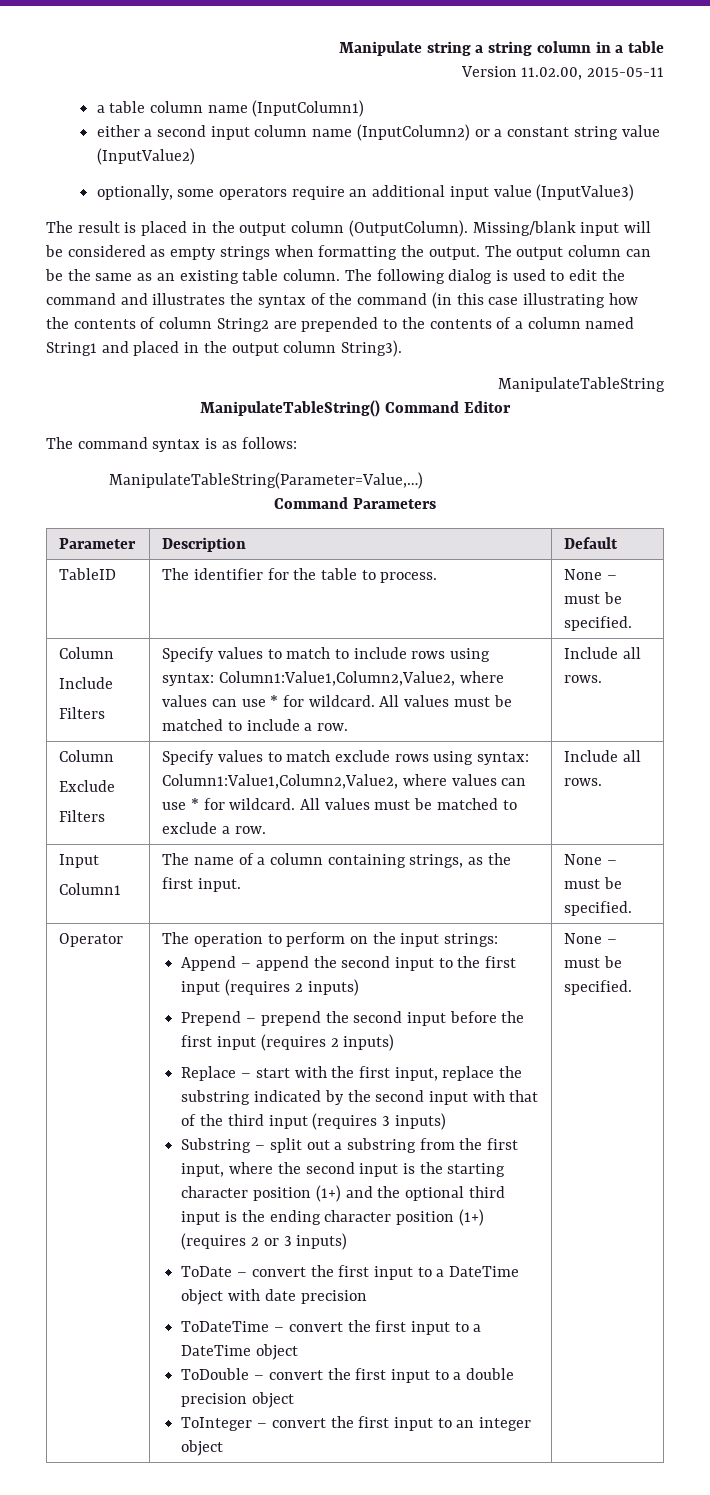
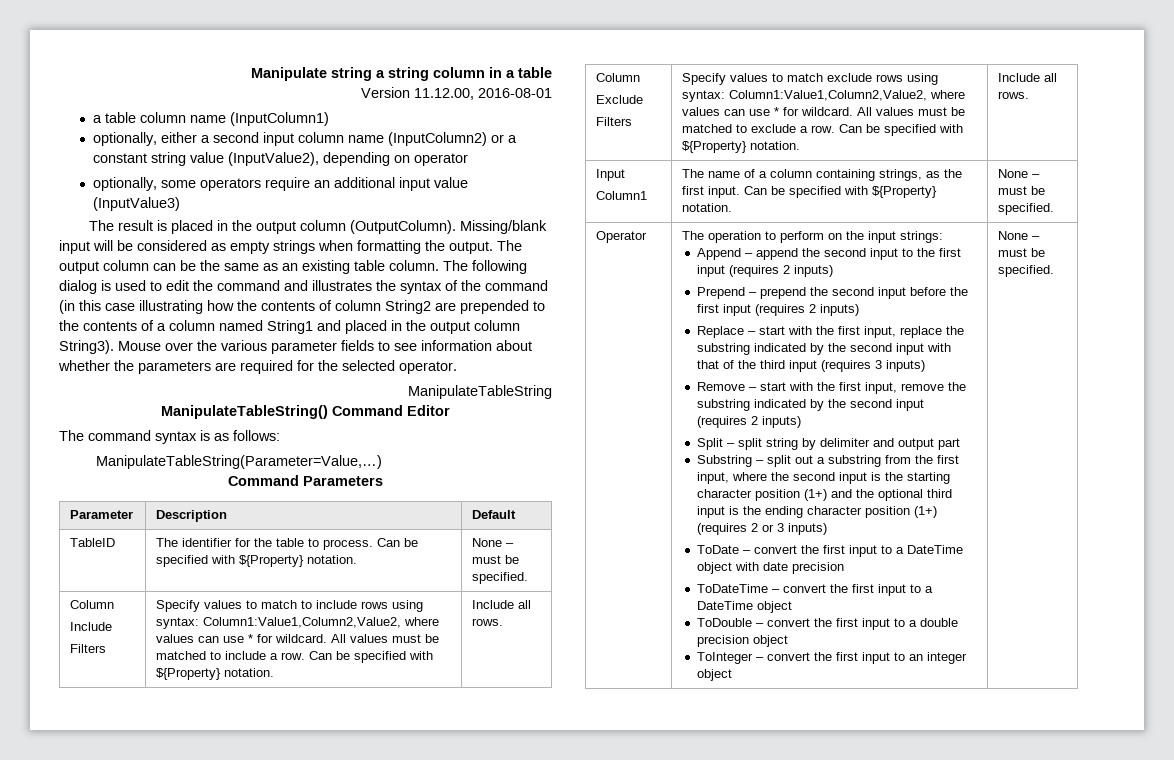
[521,67,665,80] 11.02.00, 2015-05-11 -> [414,88,552,100] 11.12.00, 2016-08-01
(365, 108) none -> [93,132,158,146] optionally,
[96,148,195,165] (InputValue2) -> [228,152,469,166] (InputValue2), depending on operator
(403, 348) none -> [118,340,532,354] [58,360,457,374] Mouse over the various parameter fields to see information about whether the parameters are required for the selected operator.
(438, 577) none -> [377,538,419,547] [156,555,358,567] Can be specified with ${Property} notation.
(348, 727) none -> [309,651,434,663] [156,668,275,680] Can be specified with ${Property} notation.
(266, 830) none -> [839,124,964,136] [682,141,801,153] Can be specified with ${Property} notation.
(241, 885) none -> [744,186,938,198] [682,203,733,212] Can be specified with ${Property} notation.
(446, 1121) none -> [696,382,966,394] [696,399,924,411] [696,416,801,428] [696,438,960,450] // Remove – start with the first input, remove the substring indicated by the second input (requires 2 inputs) // Split – split string by delimiter and output part

